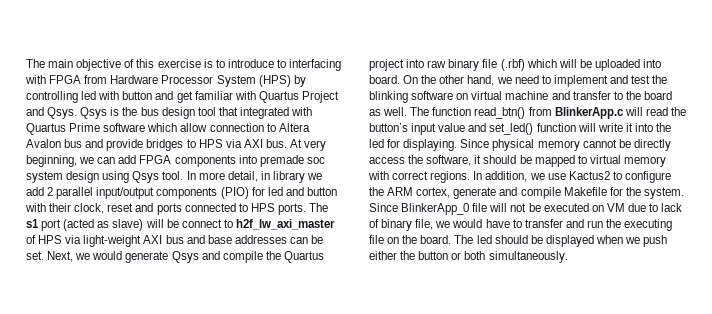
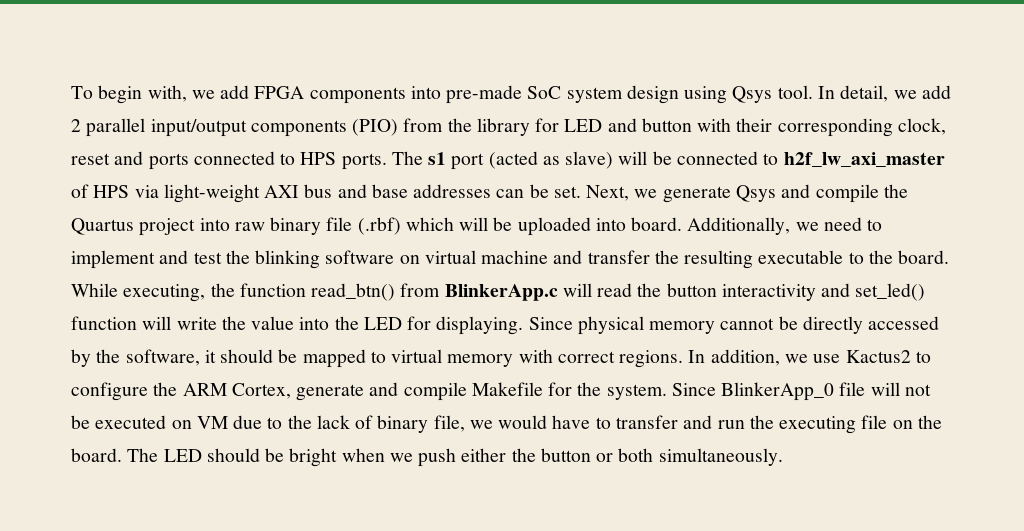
[26,59,342,71] [25,75,306,87] [26,91,339,103] [26,107,313,119] [26,123,310,135] [26,139,327,151] [26,155,116,167] The main objective of this exercise is to introduce to interfacing with FPGA from Hardware Processor System (HPS) by controlling led with button and get familiar with Quartus Project and Qsys. Qsys is the bus design tool that integrated with Quartus Prime software which allow connection to Altera Avalon bus and provide bridges to HPS via AXI bus. At very beginning, we can -> [71,85,215,104] To begin with, we
[259,155,325,167] premade soc -> [446,85,562,104] pre-made SoC
[198,171,305,183] more detail, in library -> [840,85,889,102] detail,
[251,187,283,196] for led -> [403,118,603,136] from the library for LED
(72, 207) none -> [777,118,893,137] corresponding
[181,219,222,228] connect -> [676,151,758,165] connected
[92,251,123,260] would -> (658, 193) none
[403,75,495,86] On the other hand, -> [687,217,791,235] Additionally,
[613,91,672,100] [369,107,430,116] to the board as well. The -> [654,250,950,269] [71,283,235,302] the resulting executable to the board. While executing, the
[369,123,466,135] button’s input value -> [666,283,816,301] button interactivity
[625,123,633,132] it -> [221,316,295,330] the value
[369,139,384,148] led -> [363,317,402,330] LED
[369,157,405,164] access -> [868,316,940,330] [71,349,91,367] accessed by
[416,187,451,198] cortex, -> [231,383,291,399] Cortex,
(659, 207) none -> [287,415,312,429] the
[476,235,594,247] led should be displayed -> [163,448,338,467] LED should be bright

